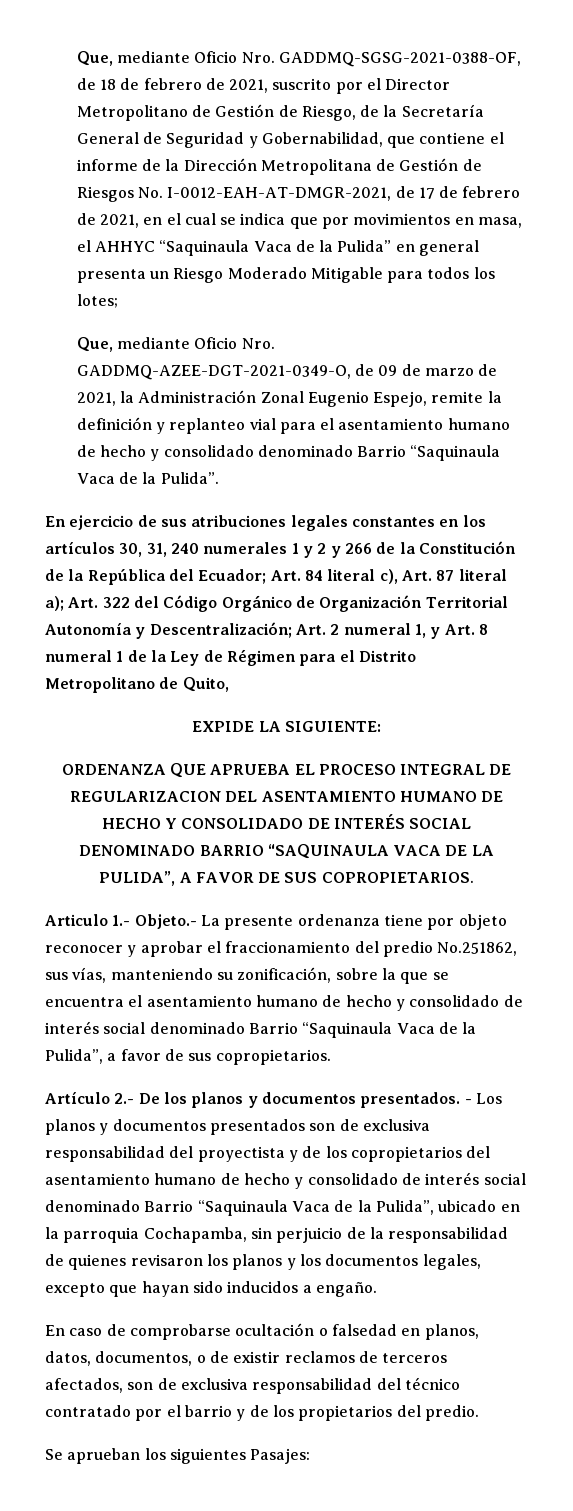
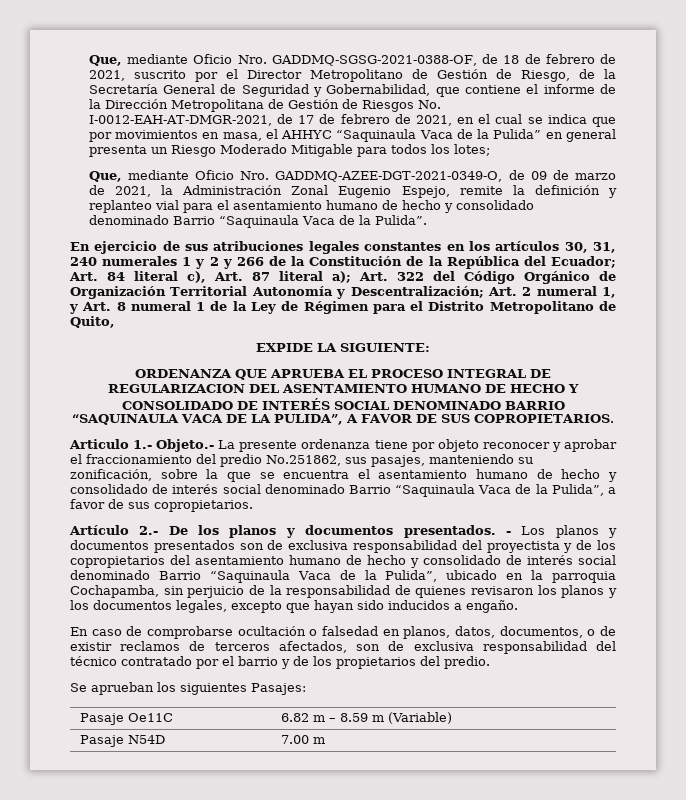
[72,967,107,983] vías, -> [371,455,425,467] pasajes,
(311, 1456) none -> [79,713,173,725] [280,712,453,724] [79,735,165,747] [280,735,325,744] // Pasaje Oe11C | 6.82 m – 8.59 m (Variable) // Pasaje N54D | 7.00 m

